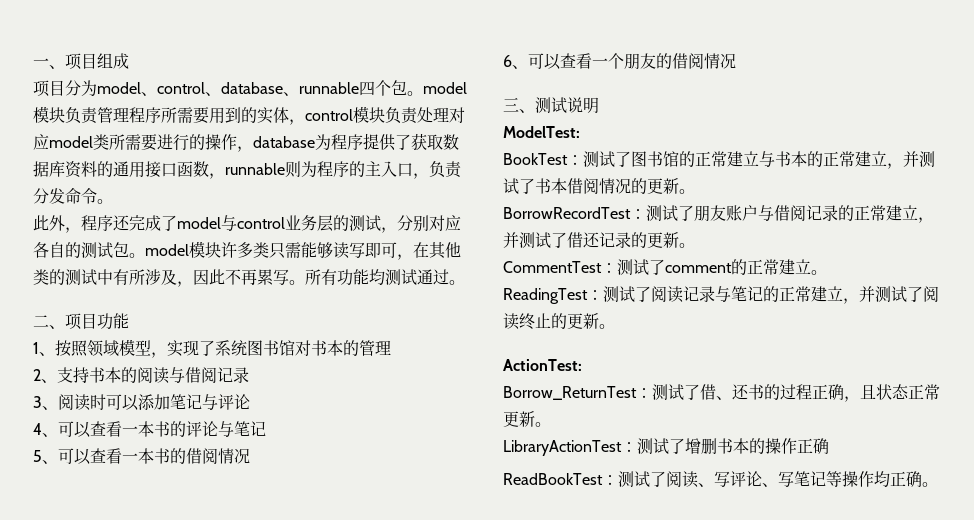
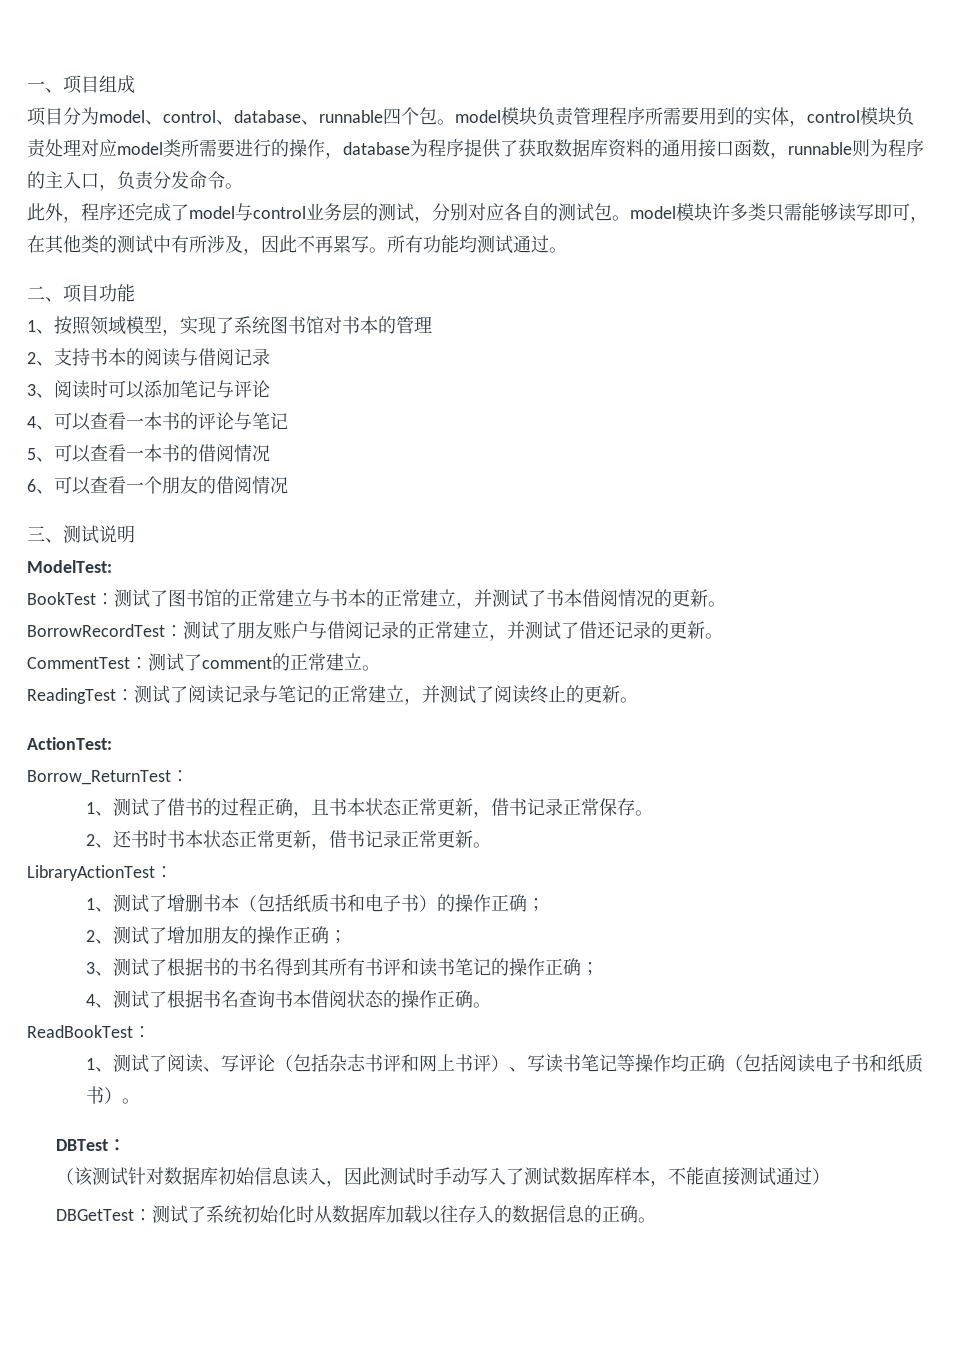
[651,384,749,400] 测试了借、还 -> [85,798,185,817] // 1、测试了借
[875,384,940,400] [503,411,535,427] 状态正常更新 -> [328,798,653,818] [85,830,473,850] 书本状态正常更新，借书记录正常保存。 // 2、还书时书本状态正常更新，借书记录正常更新
(637, 447) none -> [85,898,113,912] // 1、
[748,438,829,454] 的操作正确 -> [238,894,545,913] [85,926,347,945] [85,958,599,977] [85,990,491,1009] （包括纸质书和电子书）的操作正确； // 2、测试了增加朋友的操作正确； // 3、测试了根据书的书名得到其所有书评和读书笔记的操作正确； // 4、测试了根据书名查询书本借阅状态的操作正确。
(618, 480) none -> [85,1058,113,1072] // 1、
[761,471,890,488] 、写笔记等操作均 -> [274,1054,923,1073] [85,1086,140,1104] [56,1139,127,1151] [56,1167,831,1187] [56,1205,603,1224] （包括杂志书评和网上书评）、写读书笔记等操作均正确（包括阅读电子书和纸质书）。 // DBTest： // （该测试针对数据库初始信息读入，因此测试时手动写入了测试数据库样本，不能直接测试通过） // DBGetTest：测试了系统初始化时从数据库加载以往存入的数据信息的

